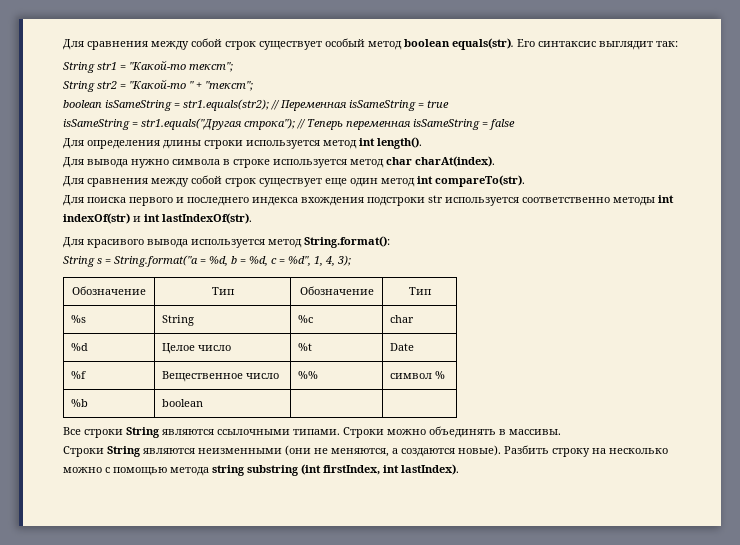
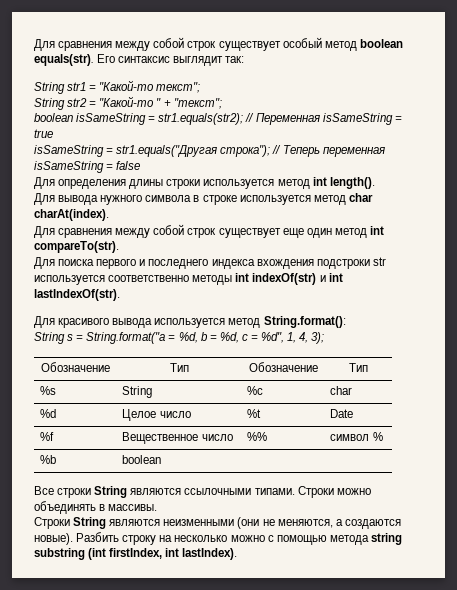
[131,159,169,168] нужно -> [100,195,143,205] нужного

